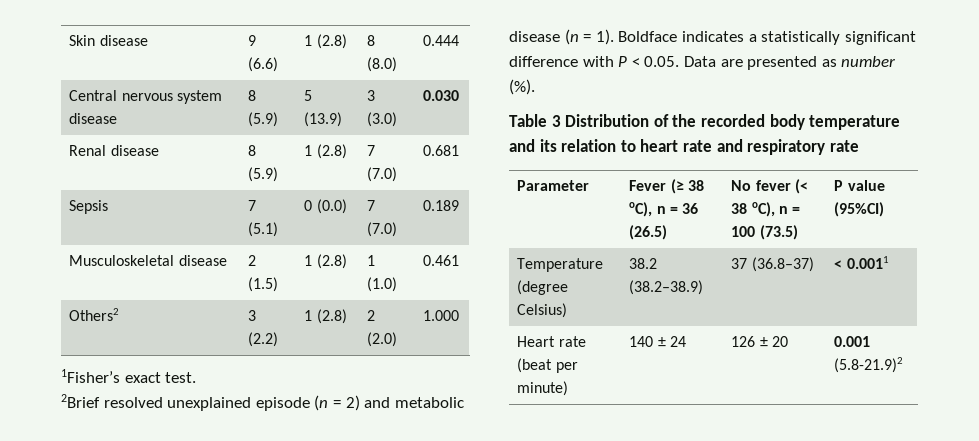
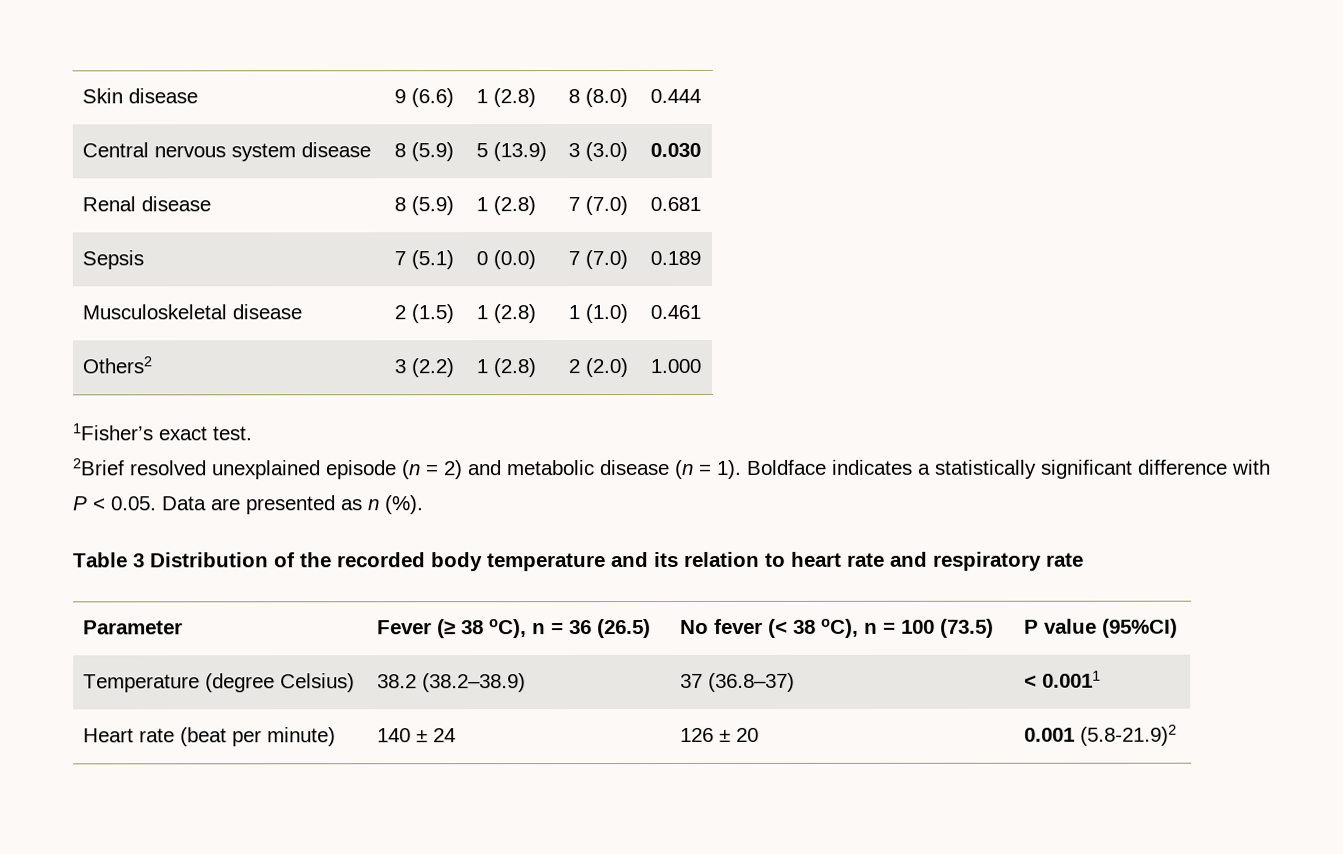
[841,56,896,67] number -> [368,499,380,511] n

